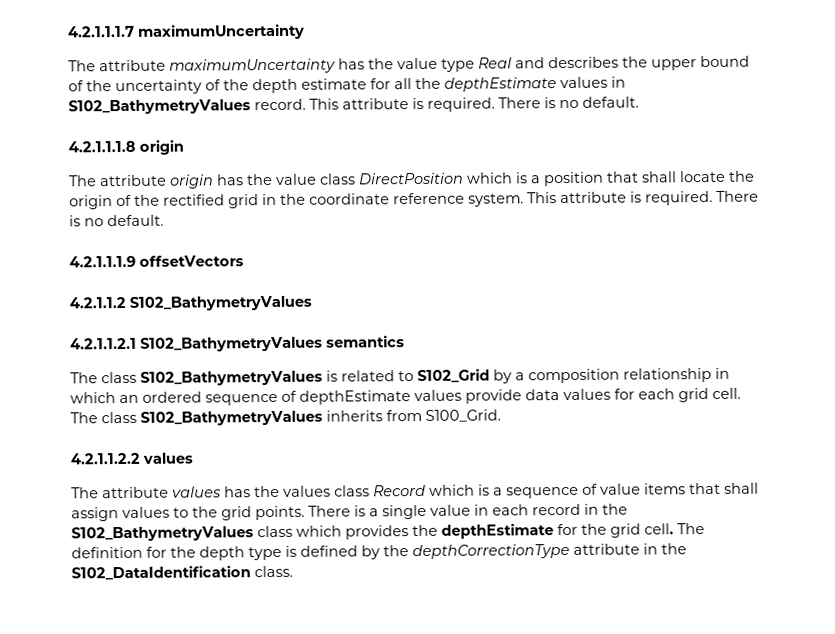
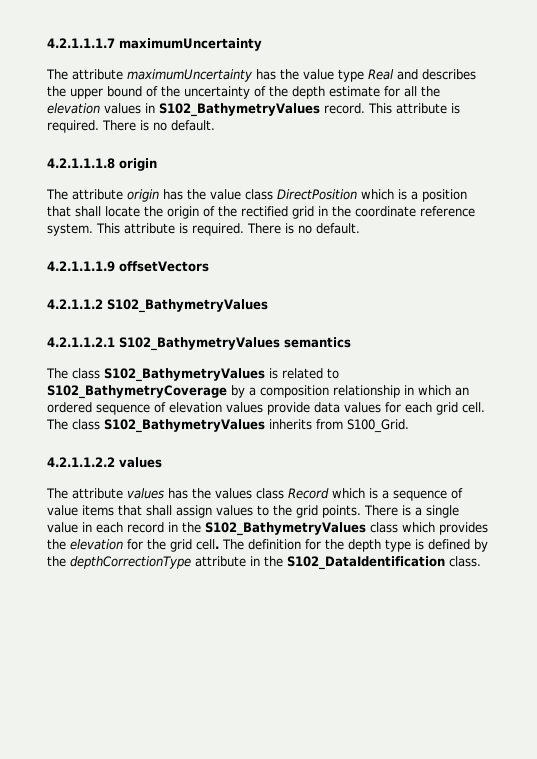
[444,77,557,92] depthEstimate -> [47,103,100,114] elevation
[417,368,490,384] S102_Grid -> [47,385,227,399] S102_BathymetryCoverage
[299,390,411,405] depthEstimate -> [169,402,222,413] elevation
[441,523,554,539] depthEstimate -> [70,539,123,550] elevation

